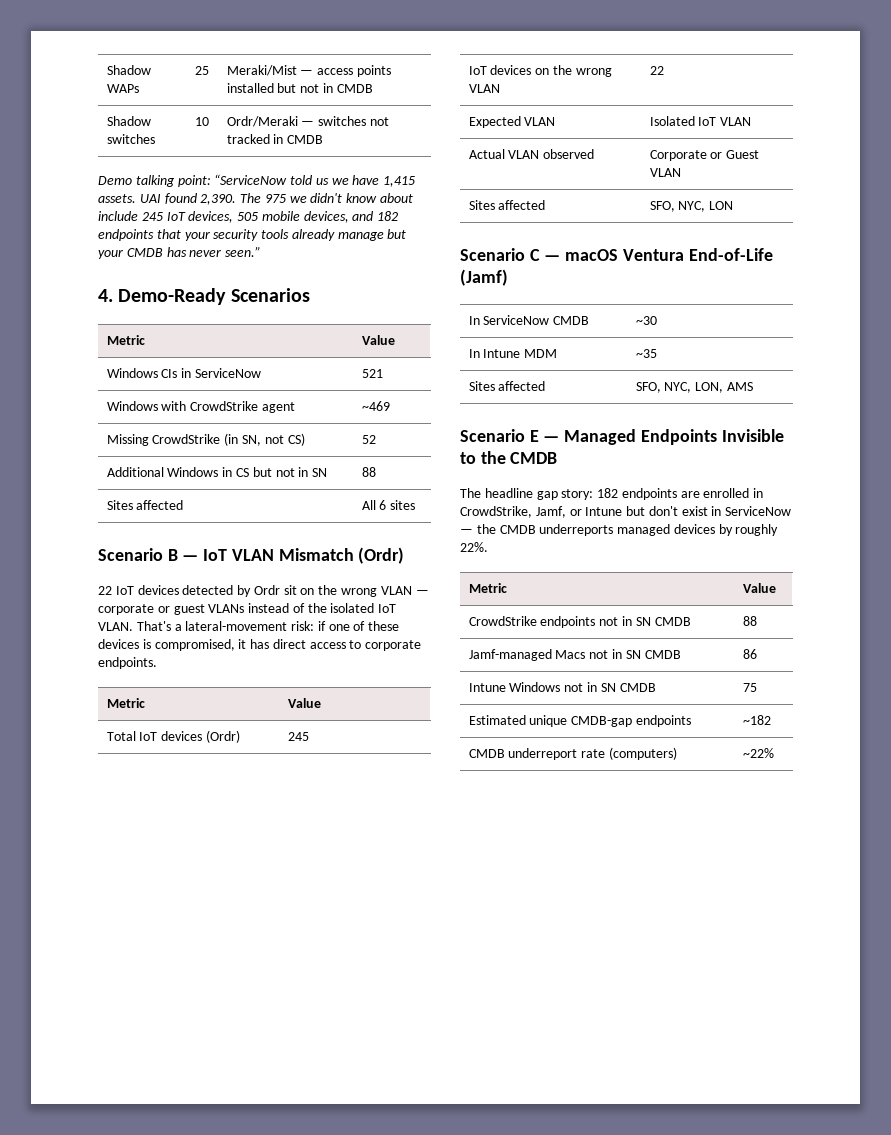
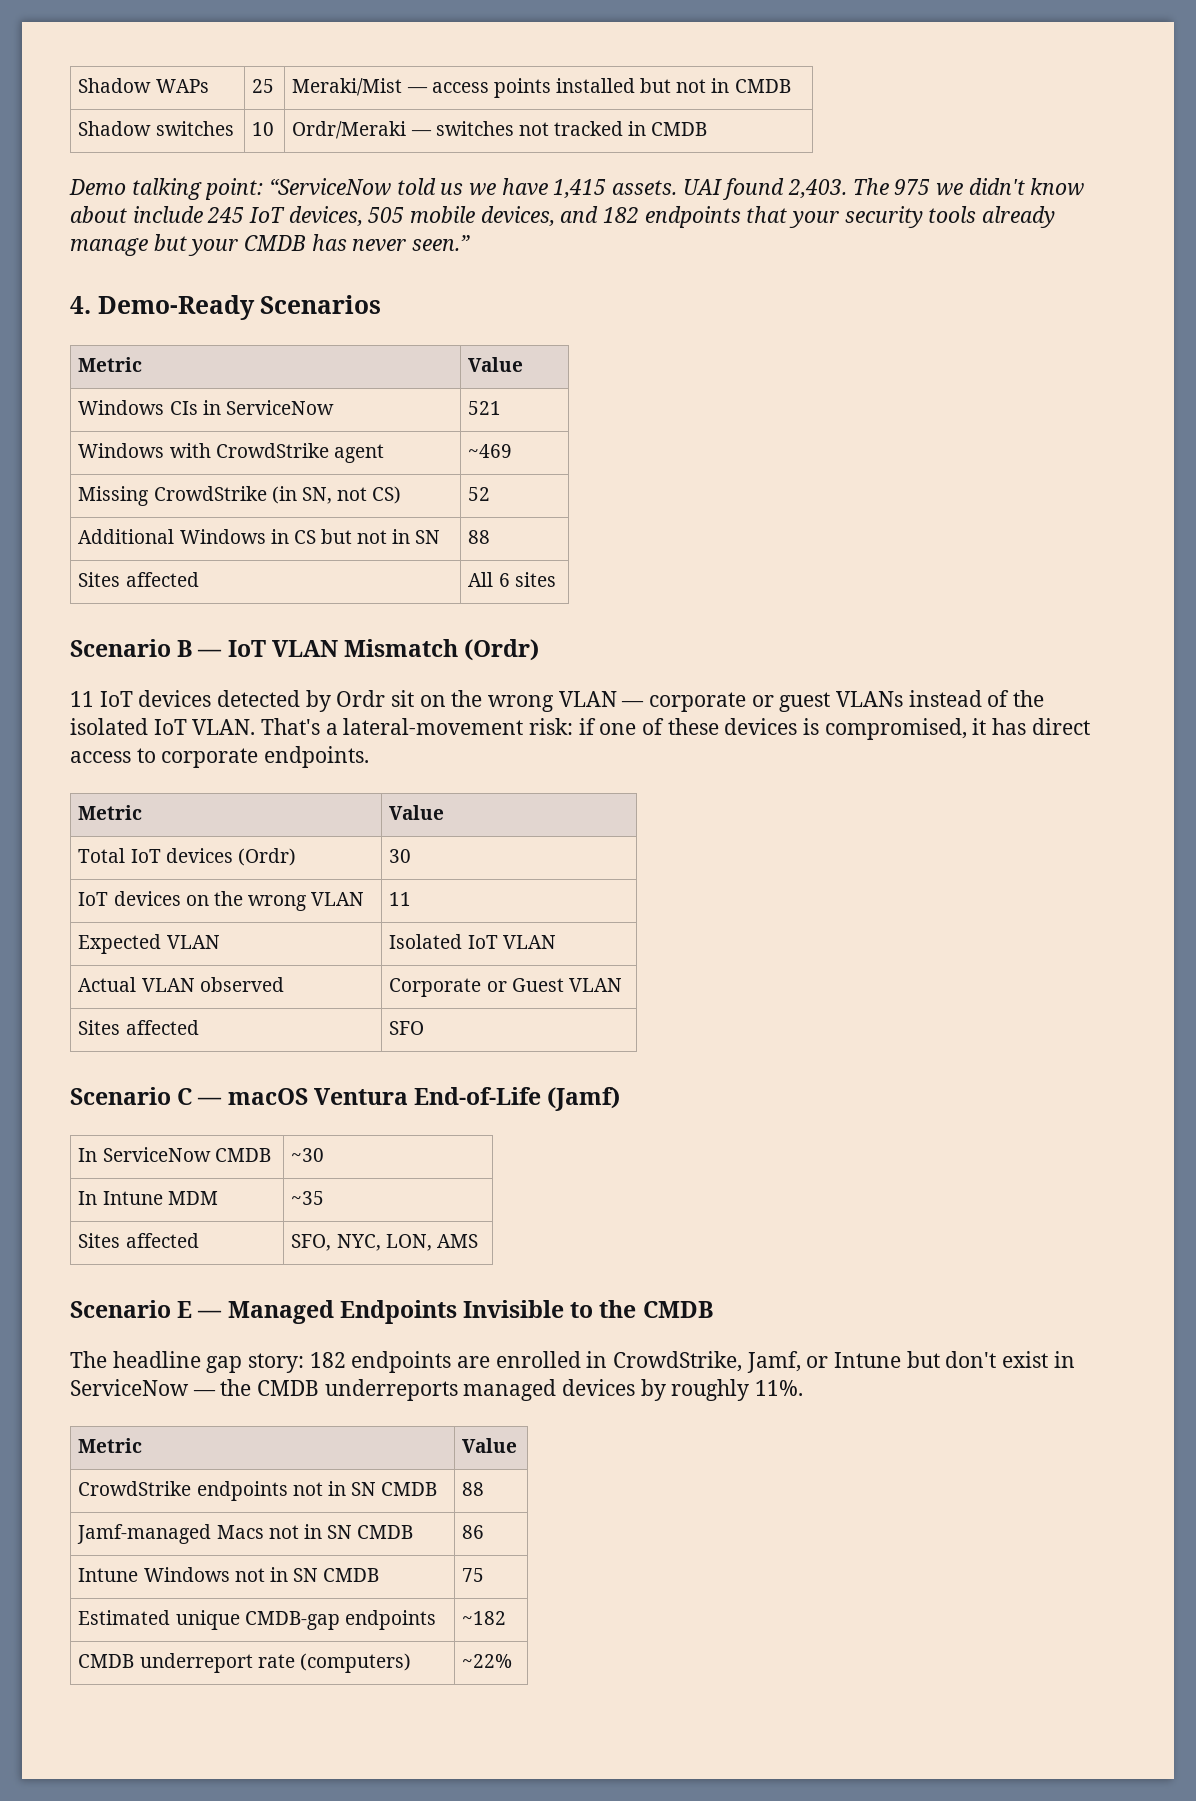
[200,194,237,205] 2,390. -> [788,179,848,198] 2,403.
[98,586,112,595] 22 -> [70,691,94,707] 11
[287,732,309,741] 245 -> [389,849,412,863] 30
[649,66,664,75] 22 -> [389,892,412,906] 11
[649,201,734,212] SFO, NYC, LON -> [389,1021,425,1035] SFO
[460,542,488,552] 22%. -> [755,1380,804,1396] 11%.

